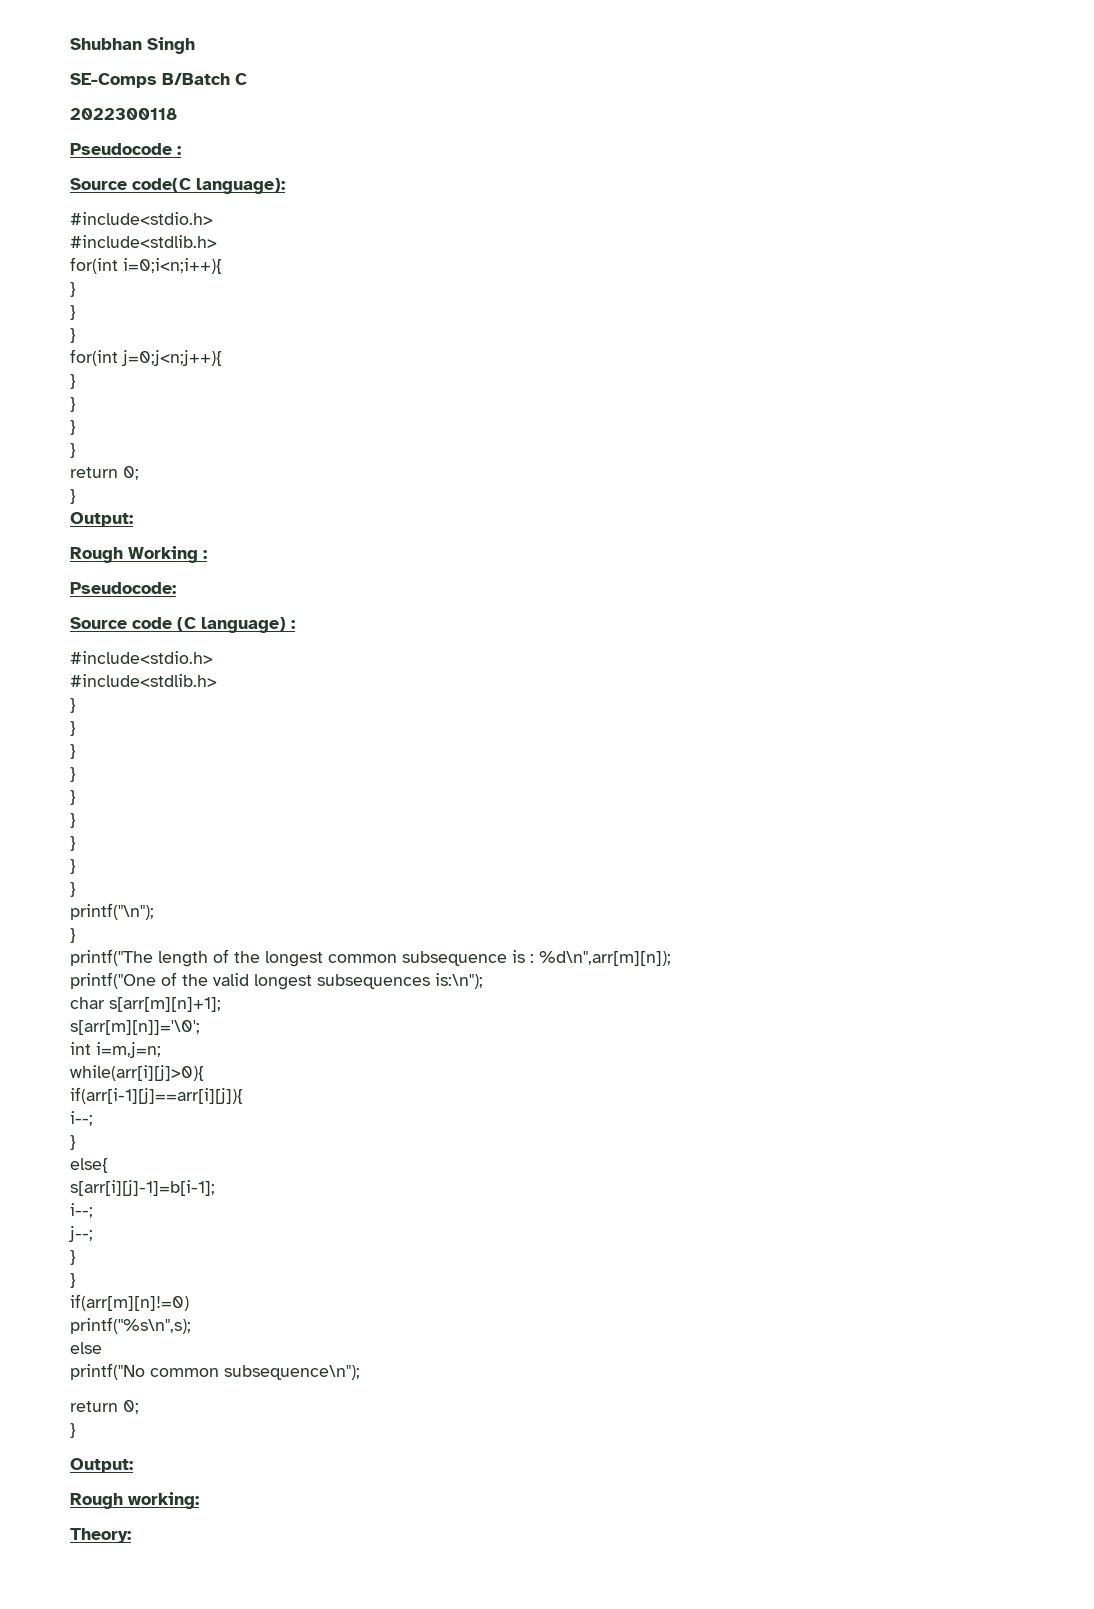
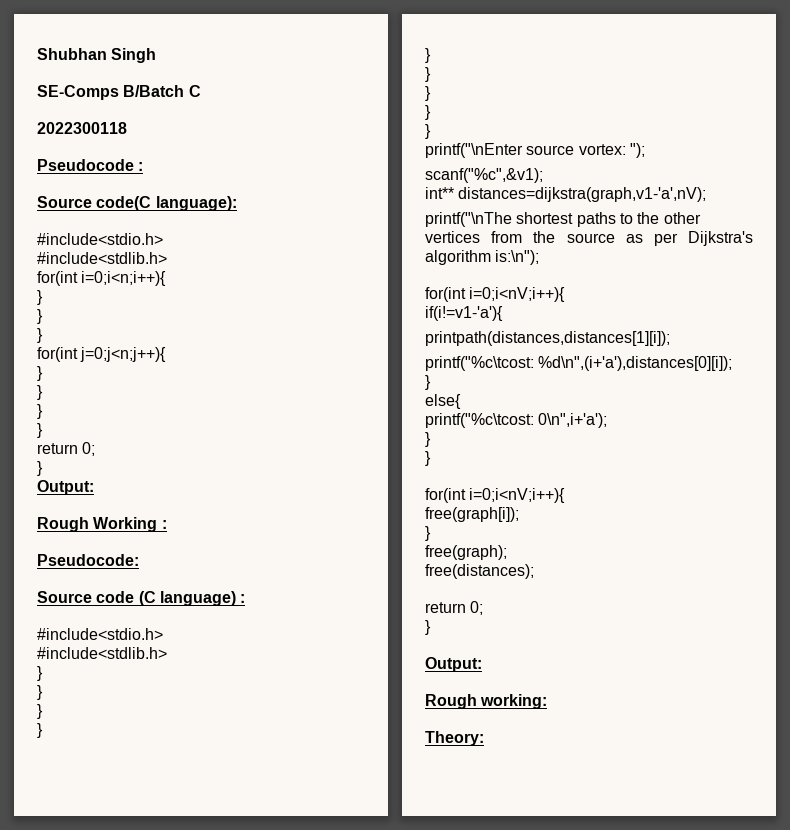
[70,903,154,920] [70,928,76,943] [70,949,671,967] [70,972,483,990] [70,997,221,1012] [70,1020,200,1035] [70,1042,161,1058] [70,1065,204,1081] [70,1087,243,1104] [70,1111,93,1126] printf("\n"); // } // printf("The length of the longest common subsequence is : %d\n",arr[m][n]); // printf("One of the valid longest subsequences is:\n"); // char s[arr[m][n]+1]; // s[arr[m][n]]='\0'; // int i=m,j=n; // while(arr[i][j]>0){ // if(arr[i-1][j]==arr[i][j]){ // i--; -> [425,143,645,158] [425,168,543,183] [425,187,707,202] [425,212,701,227] [425,231,753,246] [425,250,540,265] [425,287,566,302] [425,306,503,321] [425,331,670,346] [425,356,733,371] printf("\nEnter source vortex: "); // scanf("%c",&v1); // int** distances=dijkstra(graph,v1-'a',nV); // printf("\nThe shortest paths to the other vertices from the source as per Dijkstra's algorithm is:\n"); // for(int i=0;i<nV;i++){ // if(i!=v1-'a'){ // printpath(distances,distances[1][i]); // printf("%c\tcost: %d\n",(i+'a'),distances[0][i]);
[70,1180,215,1196] [70,1203,93,1218] [68,1226,93,1242] [70,1250,76,1265] [70,1273,76,1288] [70,1294,189,1311] [70,1317,191,1334] [70,1342,102,1354] [70,1363,360,1380] s[arr[i][j]-1]=b[i-1]; // i--; // j--; // } // } // if(arr[m][n]!=0) // printf("%s\n",s); // else // printf("No common subsequence\n"); -> [425,413,608,428] [425,432,431,447] [425,451,431,466] [425,488,566,503] [425,507,519,522] [425,526,431,541] [425,545,507,560] [425,564,534,579] printf("%c\tcost: 0\n",i+'a'); // } // } // for(int i=0;i<nV;i++){ // free(graph[i]); // } // free(graph); // free(distances);

